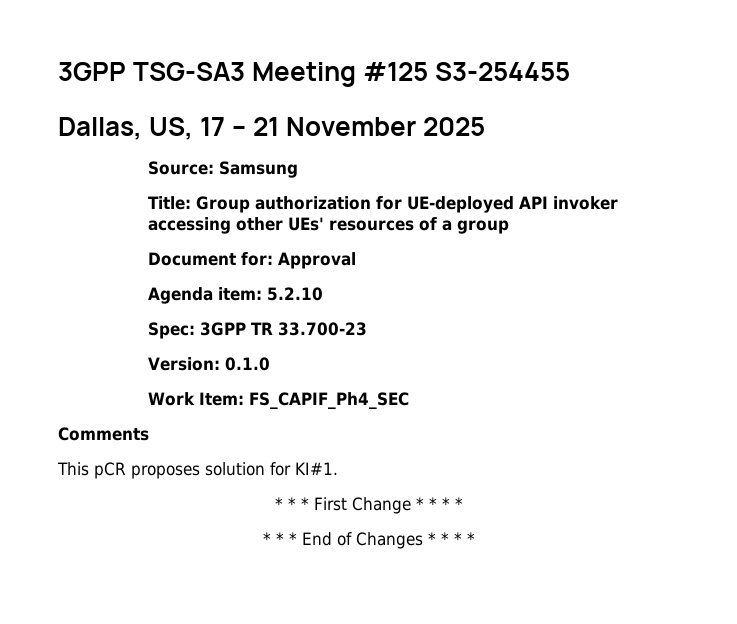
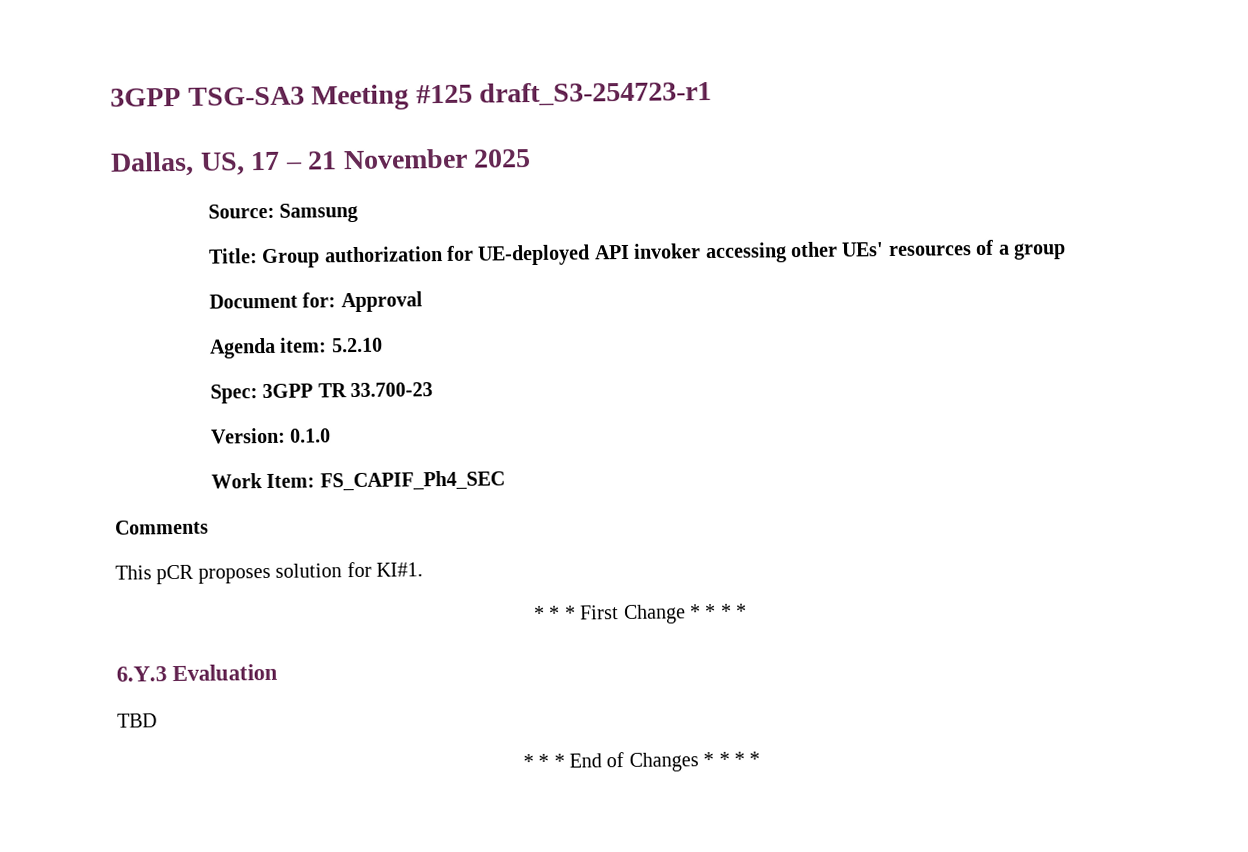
[435,62,571,81] S3-254455 -> [479,80,713,107] draft_S3-254723-r1
(463, 503) none -> [116,663,279,682] [117,713,157,728] // 6.Y.3 Evaluation // TBD

